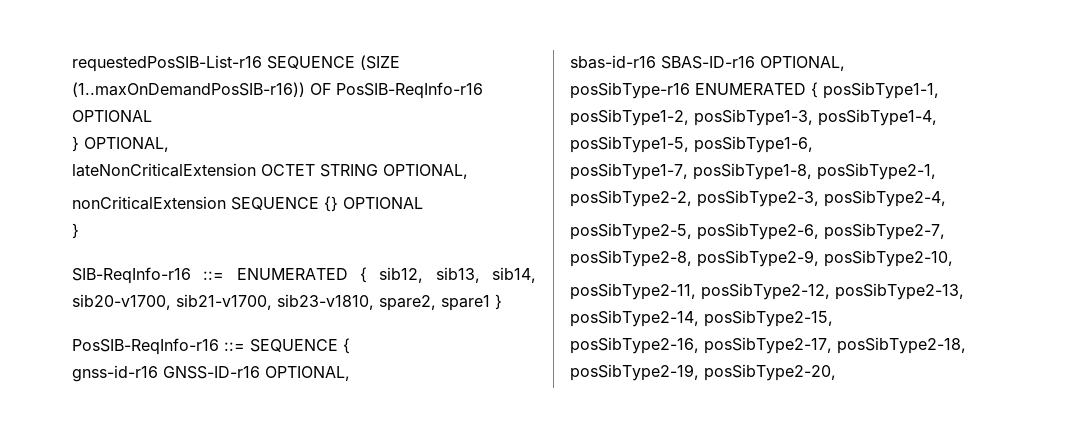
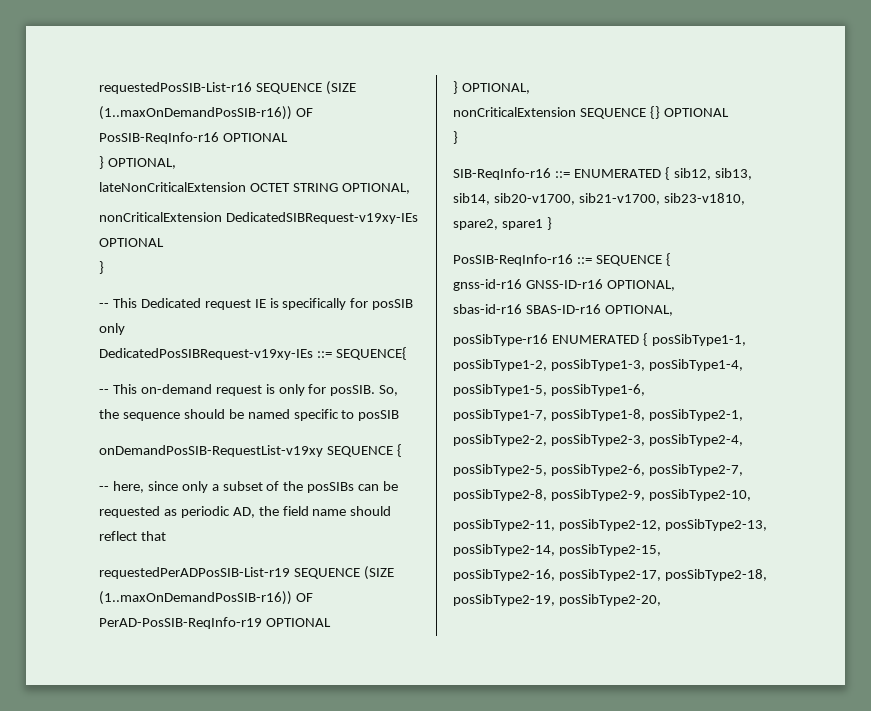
(468, 171) none -> [99,212,418,224] [99,238,164,247] [99,261,104,274] [99,298,414,310] [99,323,125,335] [99,347,407,360] [99,384,399,396] [99,409,400,421] [99,444,402,457] [99,481,399,493] [99,506,392,518] [99,531,166,541] [99,566,394,580] [99,591,313,605] [99,617,331,629] [453,81,530,94] // nonCriticalExtension DedicatedSIBRequest-v19xy-IEs OPTIONAL // } // -- This Dedicated request IE is specifically for posSIB only // DedicatedPosSIBRequest-v19xy-IEs ::= SEQUENCE{ // -- This on-demand request is only for posSIB. So, the sequence should be named specific to posSIB // onDemandPosSIB-RequestList-v19xy SEQUENCE { // -- here, since only a subset of the posSIBs can be requested as periodic AD, the field name should reflect that // requestedPerADPosSIB-List-r19 SEQUENCE (SIZE (1..maxOnDemandPosSIB-r16)) OF PerAD-PosSIB-ReqInfo-r19 OPTIONAL // } OPTIONAL,

